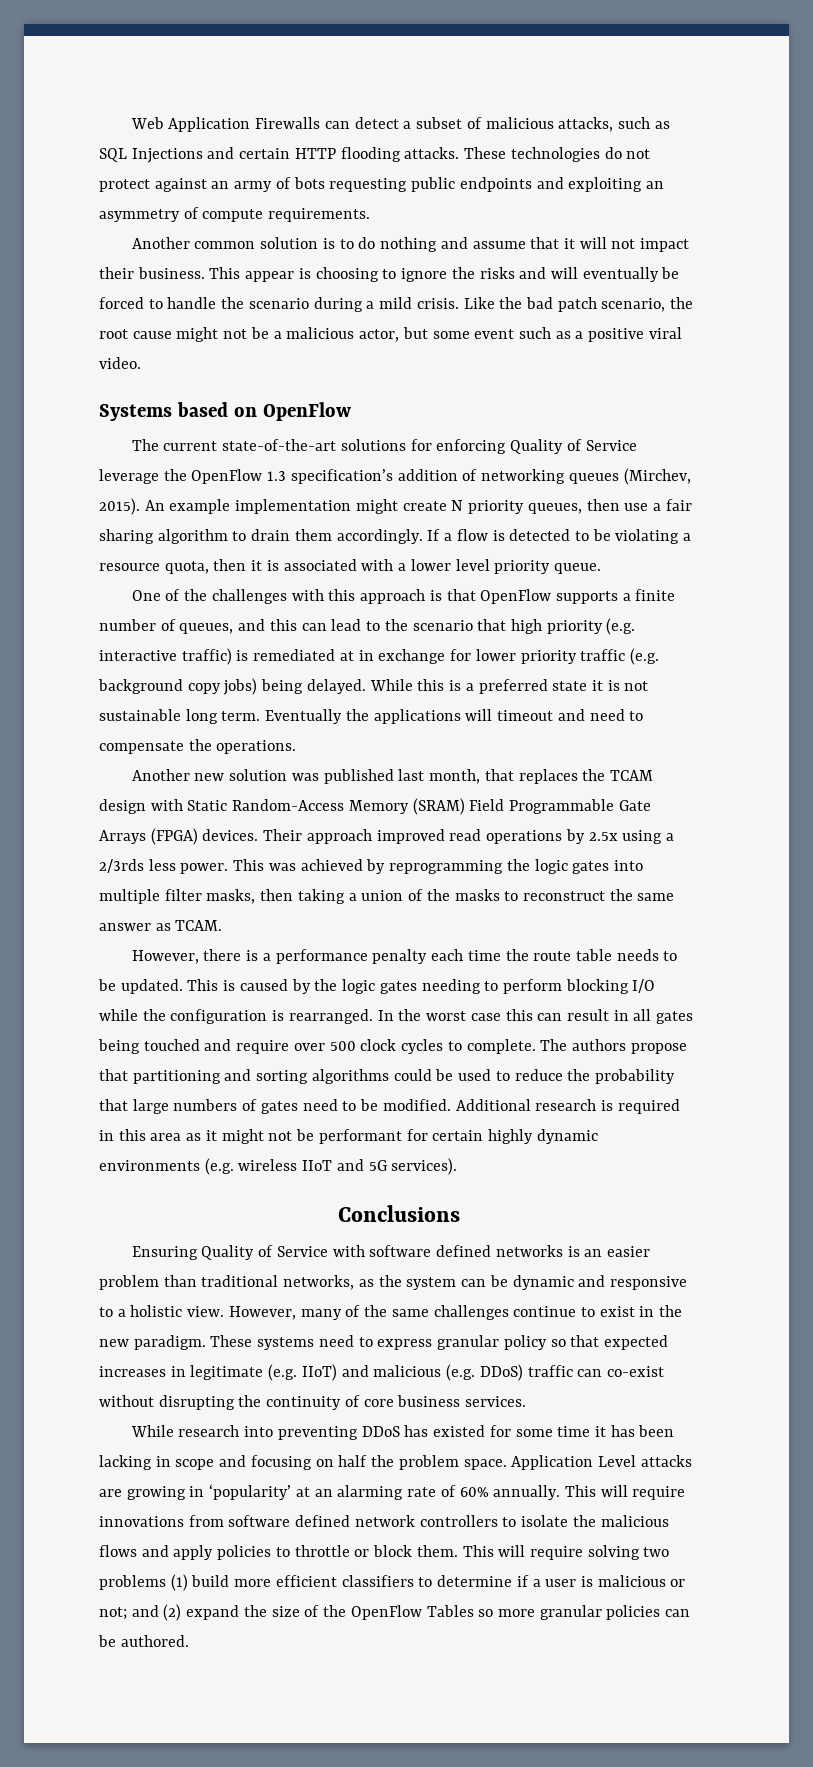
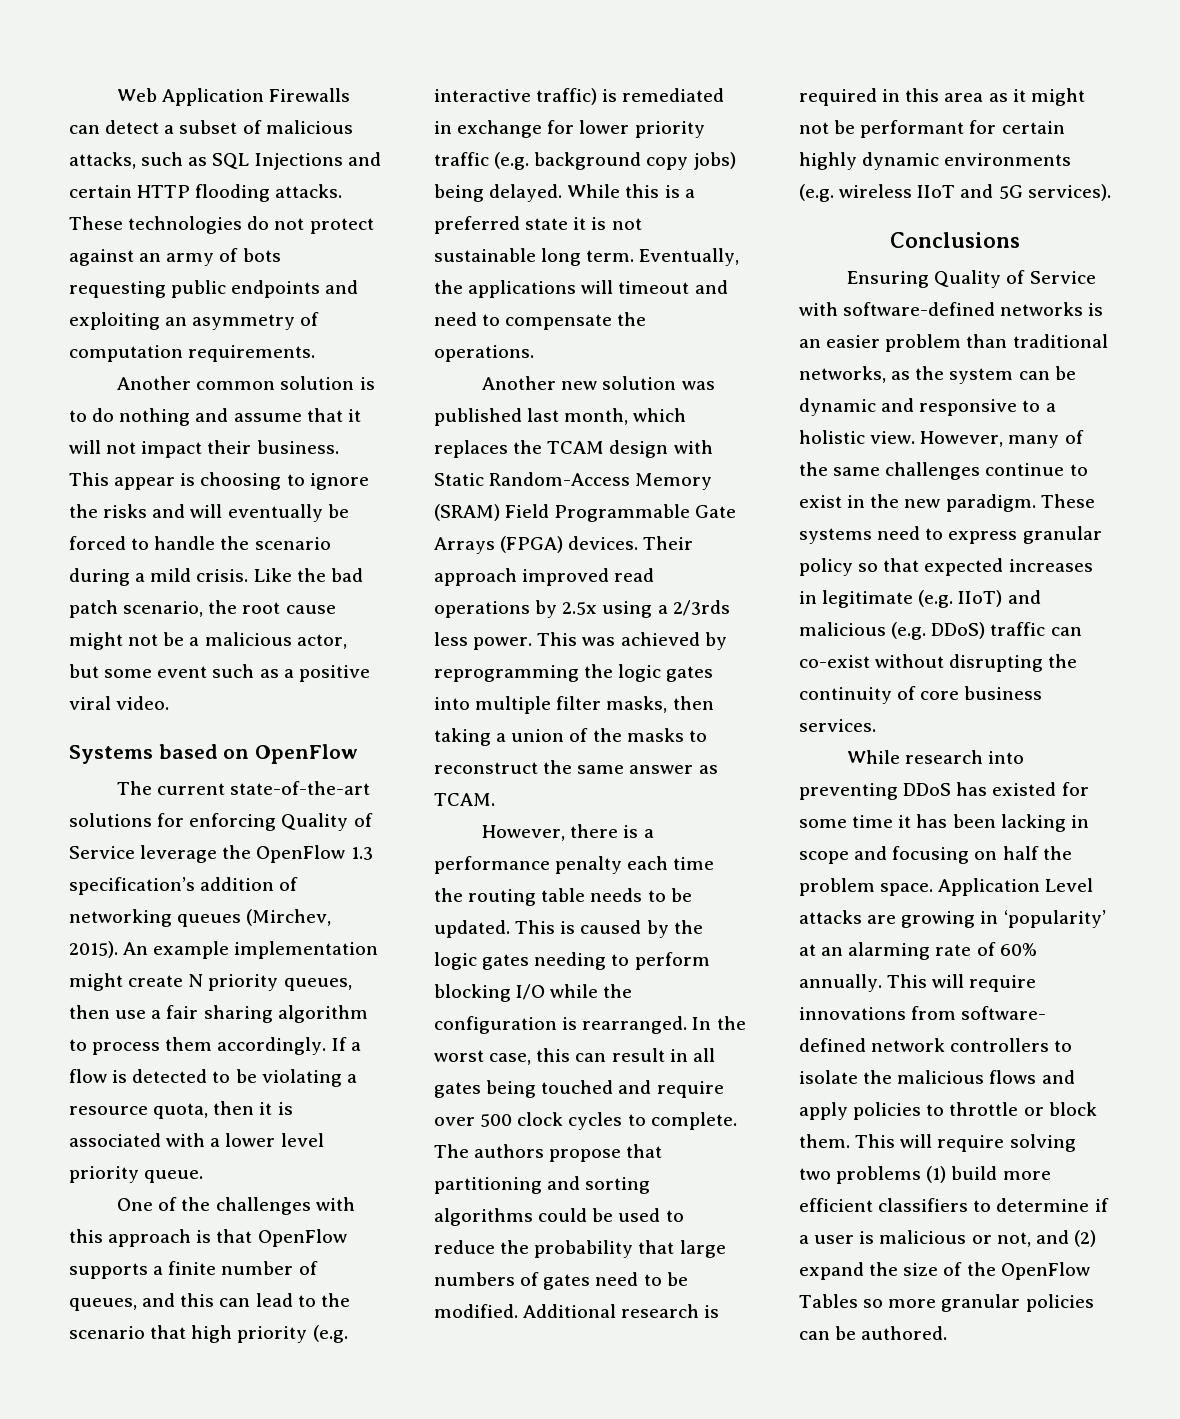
[202,209,264,222] compute -> [69,345,183,362] computation
[251,529,291,541] drain -> [92,1042,161,1055] process
[339,651,354,661] at -> (725, 95) none
[265,709,343,724] Eventually -> [639,248,740,266] Eventually,
[484,769,514,781] that -> [633,408,687,422] which
[533,951,572,961] route -> [468,889,537,906] routing
[470,1013,501,1021] case -> [489,1053,532,1065] case,
[369,1245,492,1257] software defined -> [843,302,996,316] software-defined
[228,1515,291,1527] software -> [961,1006,1047,1020] software-
[99,1607,127,1620] not; -> [996,1232,1031,1247] not,

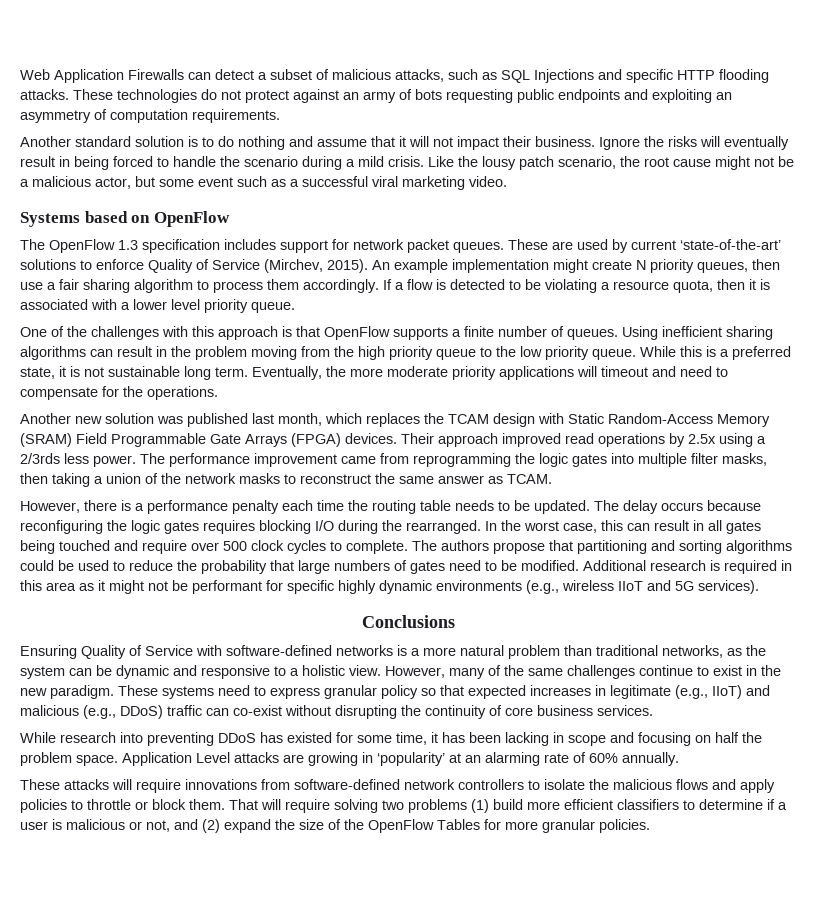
[69,185,132,198] certain -> [626,69,673,83] specific
[196,381,276,390] common -> [75,136,131,147] standard
[69,472,369,490] This appear is choosing to ignore -> [599,137,640,150] Ignore
[152,504,186,518] and -> (697, 141) none
[327,504,349,518] be -> [20,156,109,170] result in being
[330,568,363,582] bad -> [482,156,516,170] lousy
[298,665,370,682] [69,696,111,710] positive viral -> [302,176,465,190] successful viral marketing
[157,781,371,795] [69,813,373,831] [69,845,373,863] [69,877,299,895] [69,909,242,927] current state-of-the-art solutions for enforcing Quality of Service leverage the OpenFlow 1.3 specification’s addition of networking queues -> [49,239,781,253] [20,259,260,273] OpenFlow 1.3 specification includes support for network packet queues. These are used by current ‘state-of-the-art’ solutions to enforce Quality of Service
[69,1293,350,1311] [69,1325,348,1343] [434,88,725,105] [434,120,705,138] [434,152,736,170] [434,184,563,202] queues, and this can lead to the scenario that high priority (e.g. interactive traffic) is remediated in exchange for lower priority traffic (e.g. background copy jobs) being delayed. -> [567,326,773,340] [20,346,636,360] queues. Using inefficient sharing algorithms can result in the problem moving from the high priority queue to the low priority queue.
[525,218,569,230] state -> [20,367,55,379] state,
(463, 287) none -> [350,366,496,380] more moderate priority
(613, 322) none -> [102,386,119,397] for
[537,632,727,650] This was achieved by -> [140,453,409,467] The performance improvement came from
(622, 735) none -> [185,473,236,484] network
[515,920,703,938] [434,952,710,970] [434,984,633,1002] [434,1016,578,1034] This is caused by the logic gates needing to perform blocking I/O while the configuration is -> [594,500,761,514] [20,520,402,534] The delay occurs because reconfiguring the logic gates requires blocking I/O during the
[1001,121,1065,134] certain -> [287,580,334,594] specific
[799,184,834,202] (e.g. -> [526,580,559,594] (e.g.,
[799,335,881,348] an easier -> [411,645,504,656] a more natural
[918,590,954,608] (e.g. -> [675,685,708,699] (e.g.,
[891,622,927,640] (e.g. -> [83,705,116,719] (e.g.,
[852,815,894,828] time -> [396,732,427,745] time,
[887,974,928,988] This -> [20,779,109,790] // These attacks
[961,1006,1047,1020] [799,1038,866,1052] software- defined -> [294,779,400,790] software-defined
[855,1134,896,1148] This -> [229,799,258,810] That
[863,1299,884,1308] so -> [484,819,501,830] for
[1025,1294,1094,1312] [799,1326,948,1340] policies can be authored. -> [599,819,650,833] policies.

